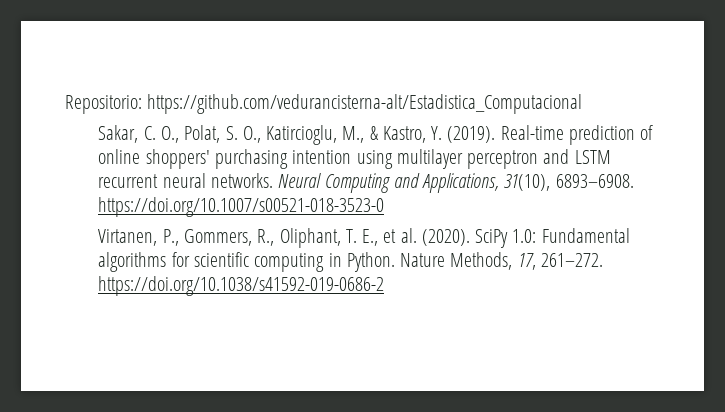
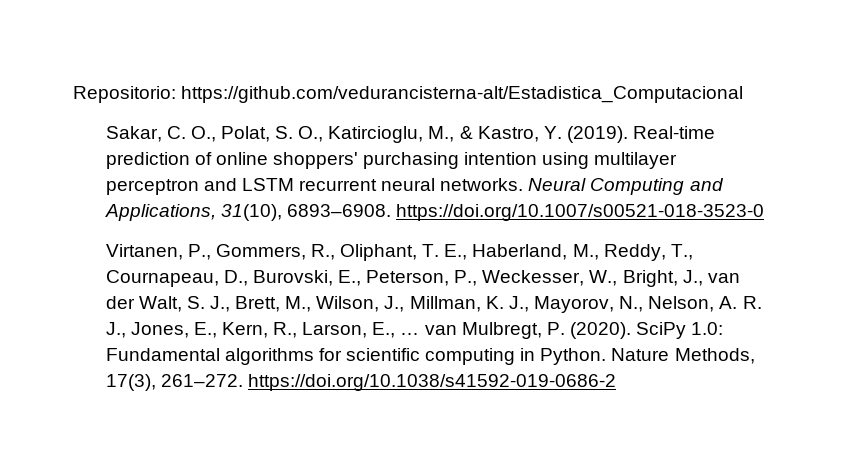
[383,228,417,243] et al. -> [472,244,693,261] [105,270,740,287] [105,296,762,313] [105,322,565,339] Haberland, M., Reddy, T., Cournapeau, D., Burovski, E., Peterson, P., Weckesser, W., Bright, J., van der Walt, S. J., Brett, M., Wilson, J., Millman, K. J., Mayorov, N., Nelson, A. R. J., Jones, E., Kern, R., Larson, E., … van Mulbregt, P.
[517,253,536,270] 17, -> [105,374,156,391] 17(3),

